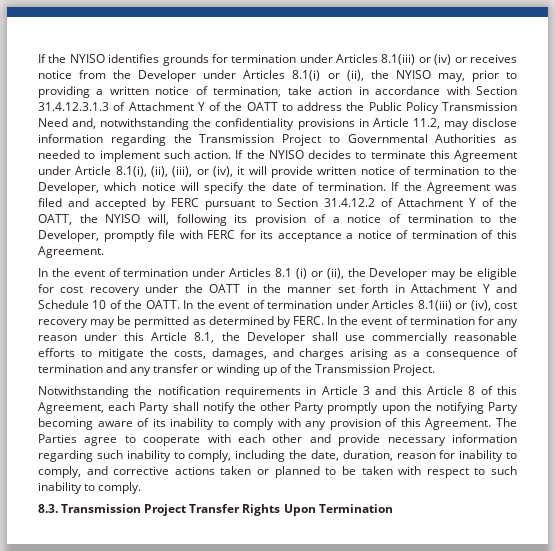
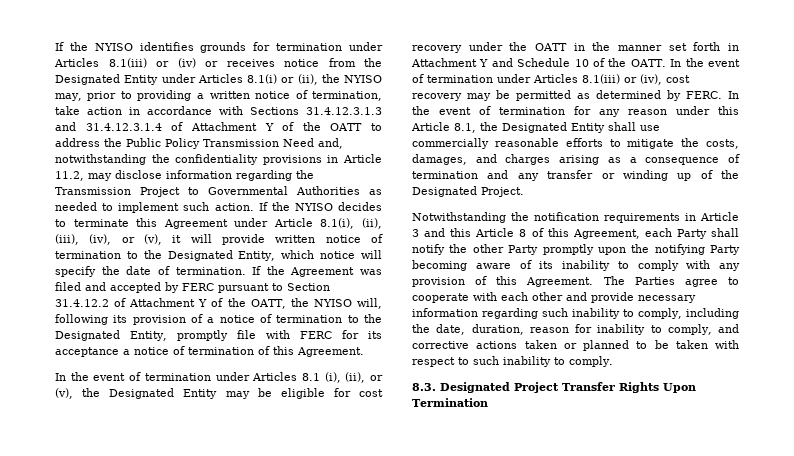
[138,70,197,82] Developer -> [55,74,159,85] Designated Entity
[475,86,517,95] [38,102,109,111] Section 31.4.12.3.1.3 -> [250,107,382,115] [55,122,162,131] Sections 31.4.12.3.1.3 and 31.4.12.3.1.4
[196,166,234,177] or (iv), -> [89,234,162,245] (iv), or (v),
[38,182,99,194] Developer, -> [167,250,276,261] Designated Entity,
[38,230,99,242] Developer, -> [55,330,168,341] Designated Entity,
[295,268,428,280] (i) or (ii), the Developer -> [324,372,383,383] [55,388,218,399] (i), (ii), or (v), the Designated Entity
[246,332,305,344] Developer -> [502,122,605,133] Designated Entity
[314,364,390,373] Transmission -> [412,186,477,197] Designated
[61,504,142,513] Transmission -> [440,382,510,393] Designated

